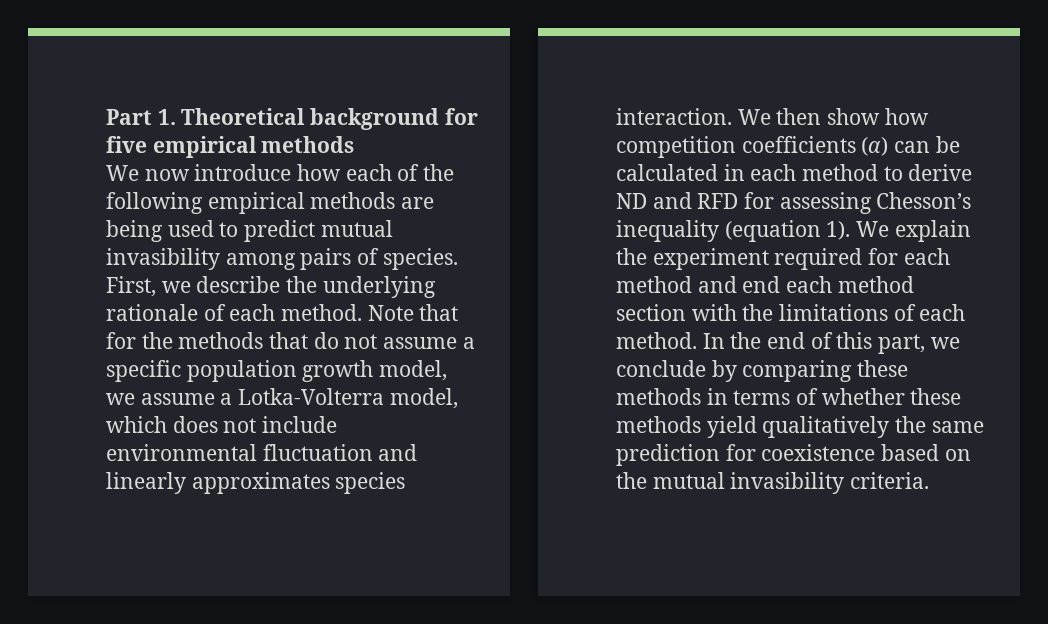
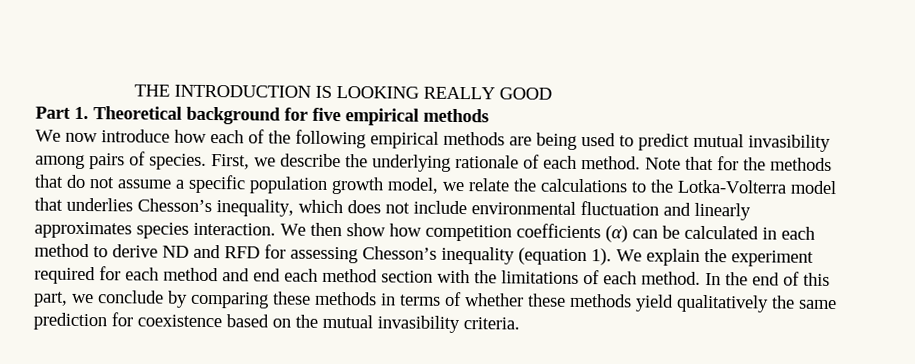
(106, 117) none -> [133,84,552,100] THE INTRODUCTION IS LOOKING REALLY GOOD //
[140,388,458,409] assume a Lotka-Volterra model, -> [468,178,837,195] [34,197,294,217] relate the calculations to the Lotka-Volterra model that underlies Chesson’s inequality,

